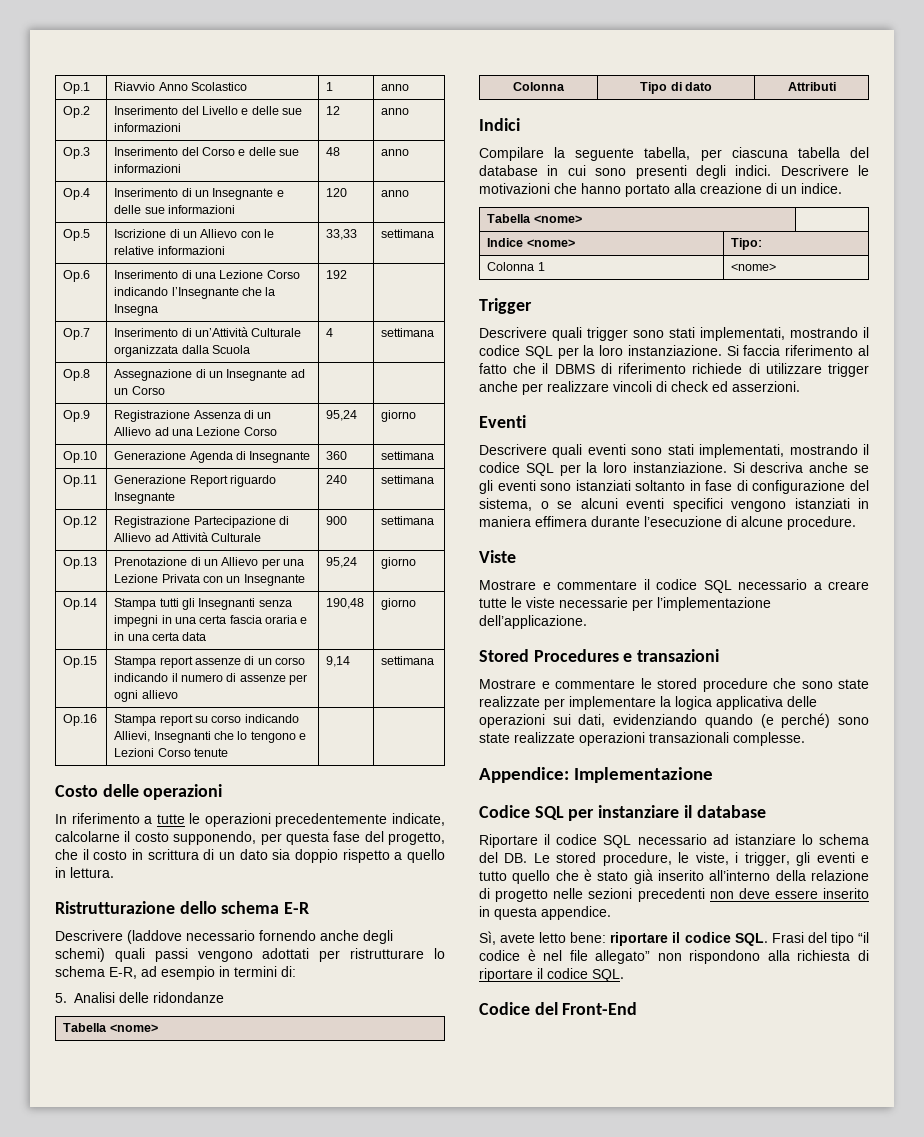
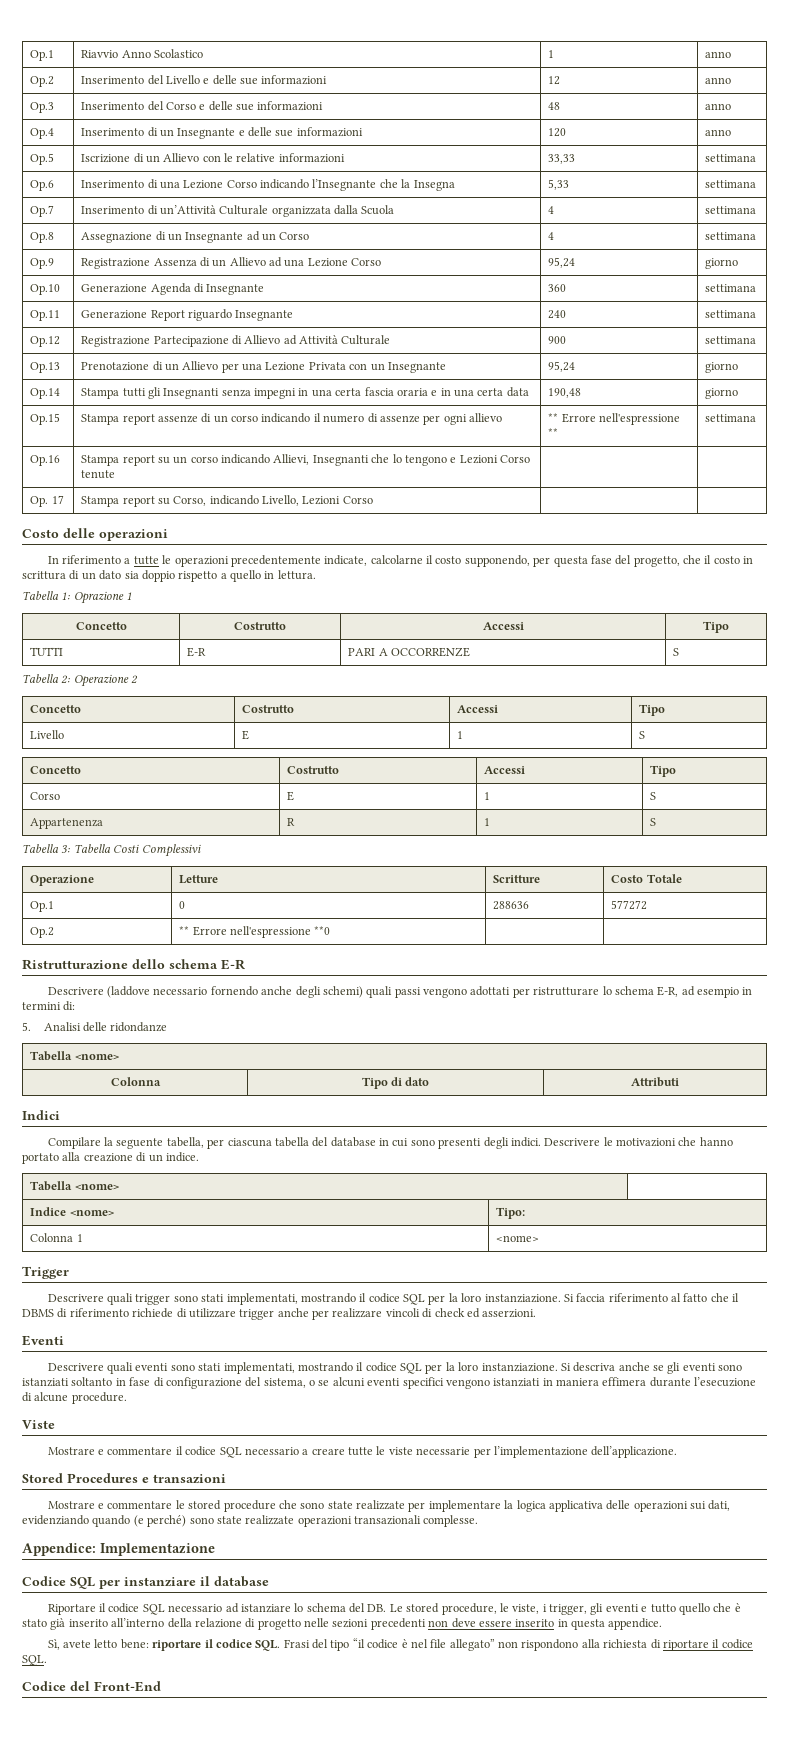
[326,270,348,279] 192 | -> [548,179,570,190] [705,180,757,188] 5,33 | settimana
(165, 390) | -> [548,232,555,240] [705,232,757,240] 4 | settimana
[326,656,351,667] 9,14 -> [548,413,680,425] [548,428,559,437] ** Errore nell'espressione **
(208, 719) none -> [173,456,188,464] un
(228, 752) none -> [30,495,64,507] [81,495,373,507] // Op. 17 | Stampa report su Corso, indicando Livello, Lezioni Corso | |
(114, 872) none -> [22,591,133,604] [75,622,127,630] [234,622,286,630] [482,622,524,630] [703,621,729,633] [30,647,64,656] [187,647,207,657] [348,647,470,657] [673,648,680,656] [22,674,139,687] [30,705,82,713] [242,705,295,713] [457,705,499,713] [639,704,666,716] [30,730,65,739] [242,730,250,740] [457,731,464,739] [639,731,646,739] [30,766,82,774] [287,766,340,774] [484,766,526,774] [650,765,677,777] [30,792,61,800] [287,791,295,801] [484,792,491,800] [650,792,657,800] [30,818,104,829] [287,818,296,826] [484,818,491,826] [650,818,657,826] [22,844,201,857] [30,875,95,886] [179,875,219,884] [493,875,541,883] [611,874,682,883] [30,901,55,912] [179,901,186,909] [493,901,530,910] [611,900,648,910] [30,927,55,938] [179,926,331,938] // Tabella 1: Oprazione 1 // Concetto | Costrutto | Accessi | Tipo // TUTTI | E-R | PARI A OCCORRENZE | S // Tabella 2: Operazione 2 // Concetto | Costrutto | Accessi | Tipo // Livello | E | 1 | S // Concetto | Costrutto | Accessi | Tipo // Corso | E | 1 | S // Appartenenza | R | 1 | S // Tabella 3: Tabella Costi Complessivi // Operazione | Letture | Scritture | Costo Totale // Op.1 | 0 | 288636 | 577272 // Op.2 | ** Errore nell'espressione **0 | |

